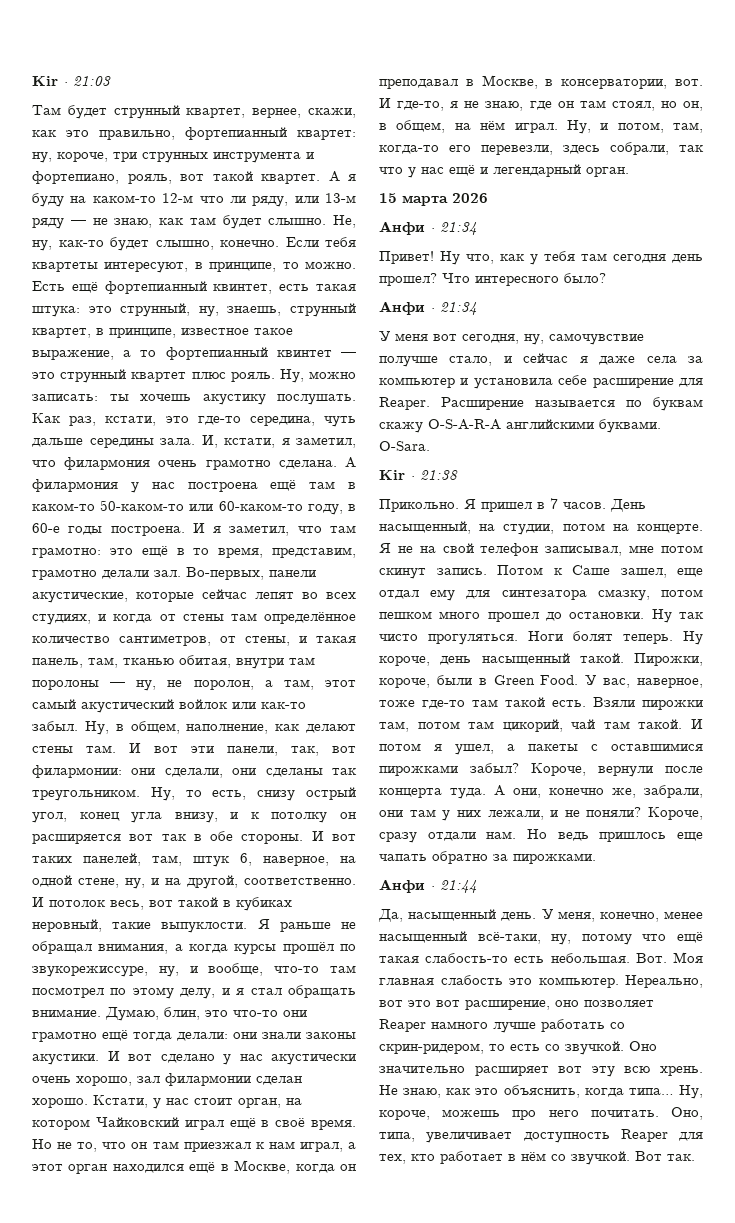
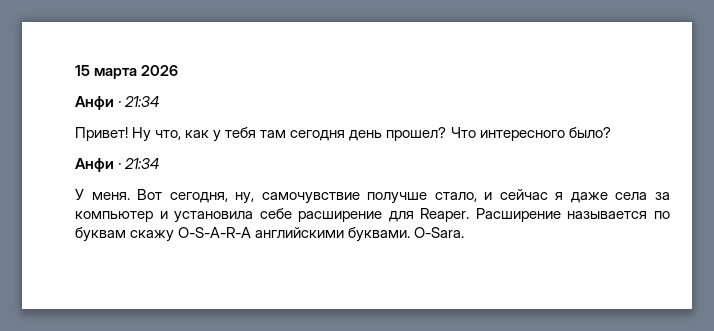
[32,76,111,86] [32,105,357,119] [32,127,356,140] [32,151,314,163] [32,171,356,184] [32,193,356,207] [32,215,356,229] [32,237,356,251] [32,261,356,273] [32,281,357,294] [32,303,356,317] [32,328,293,338] [32,347,356,360] [32,369,356,383] [32,394,356,405] [32,413,356,427] [32,435,356,448] [32,457,356,470] [32,479,356,493] [32,500,356,515] [32,523,356,536] [32,546,356,558] [32,567,316,580] [32,589,356,603] [32,612,356,625] [32,635,356,646] [32,655,315,669] [32,679,356,691] [32,699,306,713] [32,721,356,735] [32,743,356,756] [32,765,357,778] [32,787,357,801] [32,812,356,823] [32,831,356,844] [32,853,356,867] [32,875,356,889] [32,897,292,911] [32,919,356,933] [32,941,356,955] [32,963,357,977] [32,985,356,999] [32,1007,307,1021] [32,1030,356,1042] [32,1051,356,1065] [32,1073,302,1086] [32,1095,302,1109] [32,1117,357,1130] [32,1139,356,1152] [32,1160,356,1174] [379,75,703,89] [379,98,703,111] [379,120,703,134] [379,142,704,155] [379,164,629,178] Kir · 21:03 // Там будет струнный квартет, вернее, скажи, как это правильно, фортепианный квартет: ну, короче, три струнных инструмента и фортепиано, рояль, вот такой квартет. А я буду на каком-то 12-м что ли ряду, или 13-м ряду — не знаю, как там будет слышно. Не, ну, как-то будет слышно, конечно. Если тебя квартеты интересуют, в принципе, то можно. Есть ещё фортепианный квинтет, есть такая штука: это струнный, ну, знаешь, струнный квартет, в принципе, известное такое выражение, а то фортепианный квинтет — это струнный квартет плюс рояль. Ну, можно записать: ты хочешь акустику послушать. Как раз, кстати, это где-то середина, чуть дальше середины зала. И, кстати, я заметил, что филармония очень грамотно сделана. А филармония у нас построена ещё там в каком-то 50-каком-то или 60-каком-то году, в 60-е годы построена. И я заметил, что там грамотно: это ещё в то время, представим, грамотно делали зал. Во-первых, панели акустические, которые сейчас лепят во всех студиях, и когда от стены там определённое количество сантиметров, от стены, и такая панель, там, тканью обитая, внутри там поролоны — ну, не поролон, а там, этот самый акустический войлок или как-то забыл. Ну, в общем, наполнение, как делают стены там. И вот эти панели, так, вот филармонии: они сделали, они сделаны так треугольником. Ну, то есть, снизу острый угол, конец угла внизу, и к потолку он расширяется вот так в обе стороны. И вот таких панелей, там, штук 6, наверное, на одной стене, ну, и на другой, соответственно. И потолок весь, вот такой в кубиках неровный, такие выпуклости. Я раньше не обращал внимания, а когда курсы прошёл по звукорежиссуре, ну, и вообще, что-то там посмотрел по этому делу, и я стал обращать внимание. Думаю, блин, это что-то они грамотно ещё тогда делали: они знали законы акустики. И вот сделано у нас акустически очень хорошо, зал филармонии сделан хорошо. Кстати, у нас стоит орган, на котором Чайковский играл ещё в своё время. Но не то, что он там приезжал к нам играл, а этот орган находился ещё в Москве, когда он преподавал в Москве, в консерватории, вот. И где-то, я не знаю, где он там стоял, но он, в общем, на нём играл. Ну, и потом, там, когда-то его перевезли, здесь собрали, так что у нас ещё и легендарный орган. // -> (75, 70) none
[395,333,457,341] меня вот -> [91,189,163,200] меня. Вот
[379,470,458,480] [379,498,646,512] [379,521,703,535] [379,543,703,556] [379,565,703,579] [379,589,703,601] [379,609,704,623] [379,631,703,645] [379,653,703,666] [379,675,703,688] [379,697,703,710] [379,719,703,732] [379,743,703,755] [379,763,703,777] [379,785,703,799] [379,807,703,821] [379,829,703,843] [379,851,596,864] [379,879,477,893] [378,909,703,922] [379,931,703,945] [379,952,703,963] [379,975,703,988] [379,1000,654,1010] [379,1019,625,1033] [379,1041,657,1055] [379,1066,703,1077] [379,1085,703,1099] [379,1107,703,1120] [379,1129,703,1143] [379,1151,695,1165] // Kir · 21:38 // Прикольно. Я пришел в 7 часов. День насыщенный, на студии, потом на концерте. Я не на свой телефон записывал, мне потом скинут запись. Потом к Саше зашел, еще отдал ему для синтезатора смазку, потом пешком много прошел до остановки. Ну так чисто прогуляться. Ноги болят теперь. Ну короче, день насыщенный такой. Пирожки, короче, были в Green Food. У вас, наверное, тоже где-то там такой есть. Взяли пирожки там, потом там цикорий, чай там такой. И потом я ушел, а пакеты с оставшимися пирожками забыл? Короче, вернули после концерта туда. А они, конечно же, забрали, они там у них лежали, и не поняли? Короче, сразу отдали нам. Но ведь пришлось еще чапать обратно за пирожками. // Анфи · 21:44 // Да, насыщенный день. У меня, конечно, менее насыщенный всё-таки, ну, потому что ещё такая слабость-то есть небольшая. Вот. Моя главная слабость это компьютер. Нереально, вот это вот расширение, оно позволяет Reaper намного лучше работать со скрин-ридером, то есть со звучкой. Оно значительно расширяет вот эту всю хрень. Не знаю, как это объяснить, когда типа… Ну, короче, можешь про него почитать. Оно, типа, увеличивает доступность Reaper для тех, кто работает в нём со звучкой. Вот так. -> (465, 232) none

